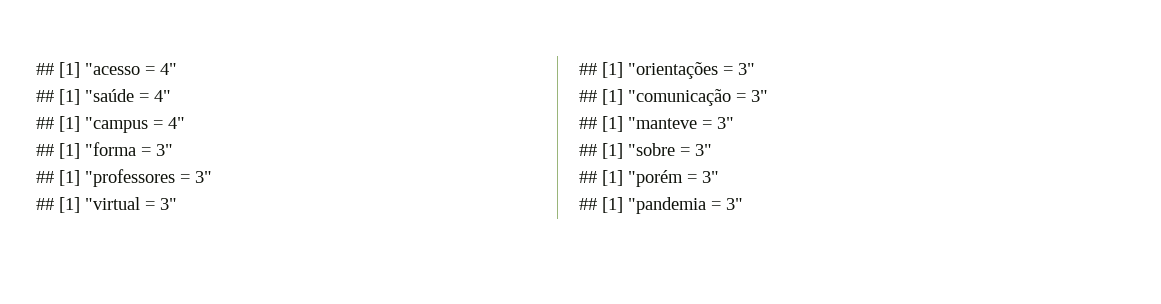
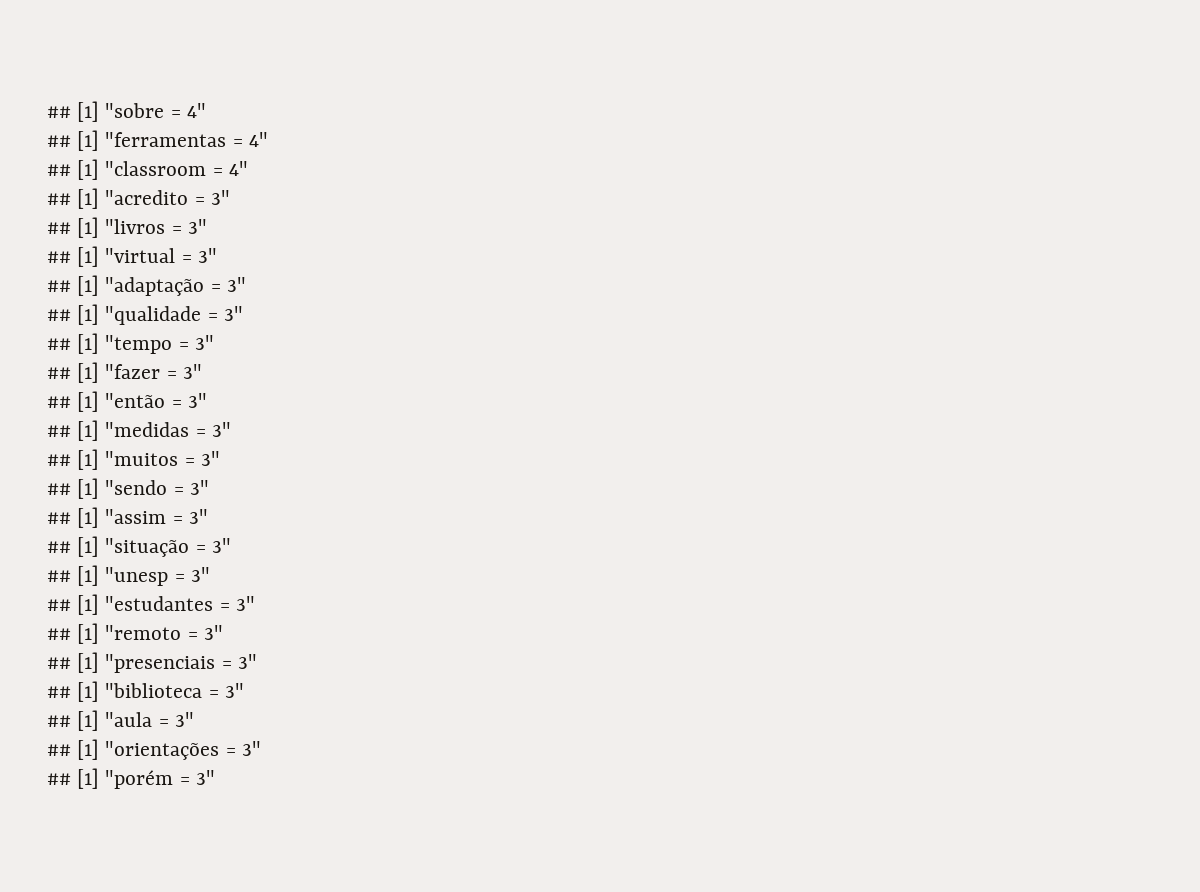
[36,62,177,78] [36,89,171,105] [36,116,185,133] [36,142,173,159] [36,169,175,187] ## [1] "acesso = 4" // ## [1] "saúde = 4" // ## [1] "campus = 4" // ## [1] "forma = 3" // ## [1] "professores -> [47,101,206,122] [47,130,268,151] [47,159,248,180] [47,188,230,209] [47,217,166,238] ## [1] "sobre = 4" // ## [1] "ferramentas = 4" // ## [1] "classroom = 4" // ## [1] "acredito = 3" // ## [1] "livros
[628,62,755,79] [579,89,768,106] [579,116,734,132] [579,143,675,159] "orientações = 3" // ## [1] "comunicação = 3" // ## [1] "manteve = 3" // ## [1] "sobre -> [105,277,246,296] [47,304,243,325] [47,333,214,354] [47,362,202,383] [47,391,207,412] [47,420,231,441] [47,449,220,470] [47,478,209,499] [47,507,208,528] [47,536,231,557] [47,565,210,586] [47,594,255,615] [47,623,223,644] [47,652,257,673] [47,681,244,702] [47,710,194,731] [47,739,220,760] "adaptação = 3" // ## [1] "qualidade = 3" // ## [1] "tempo = 3" // ## [1] "fazer = 3" // ## [1] "então = 3" // ## [1] "medidas = 3" // ## [1] "muitos = 3" // ## [1] "sendo = 3" // ## [1] "assim = 3" // ## [1] "situação = 3" // ## [1] "unesp = 3" // ## [1] "estudantes = 3" // ## [1] "remoto = 3" // ## [1] "presenciais = 3" // ## [1] "biblioteca = 3" // ## [1] "aula = 3" // ## [1] "orientações
[579,197,743,214] // ## [1] "pandemia = 3" -> (215, 777) none

